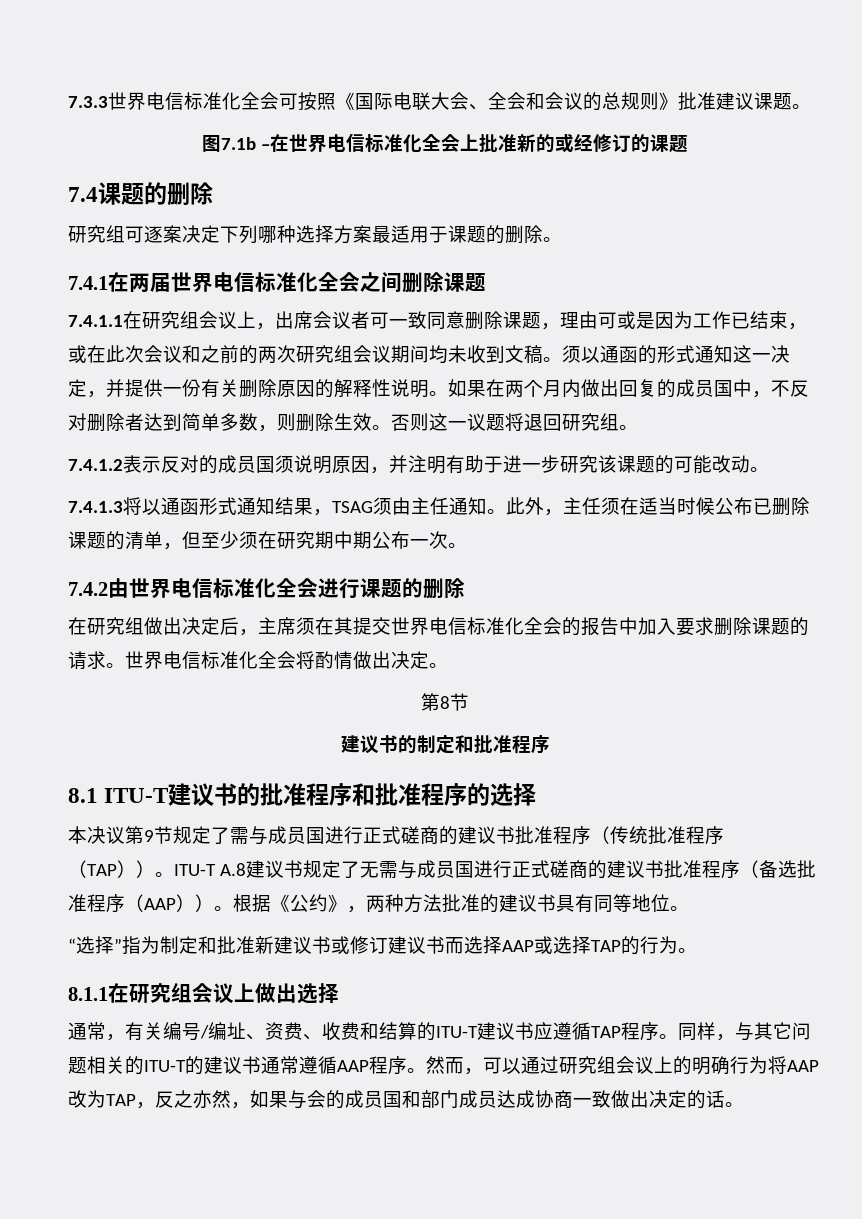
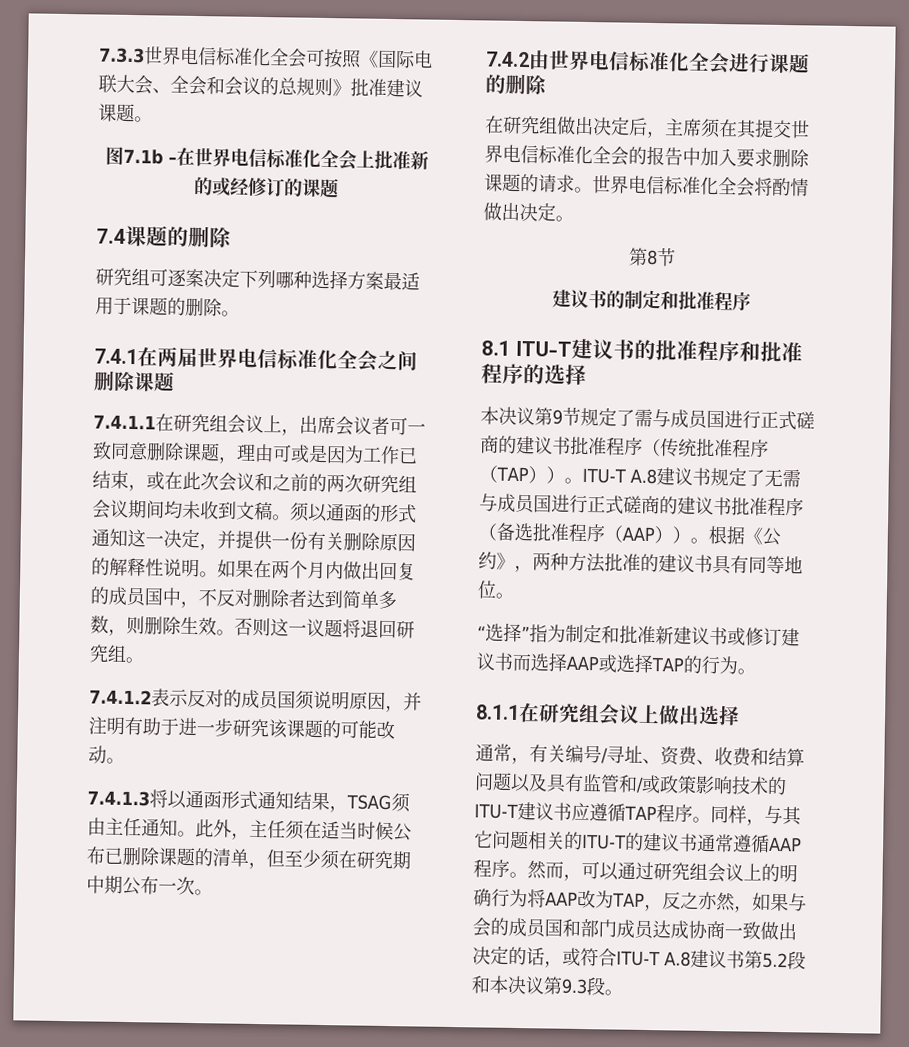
[208,1022,227,1040] 编 -> [606,745,625,764] 寻
(417, 1031) none -> [474,772,769,795] 问题以及具有监管和/或政策影响技术
(725, 1099) none -> [544,947,806,970] [471,975,606,996] ，或符合ITU-T A.8建议书第5.2段和本决议第9.3段

